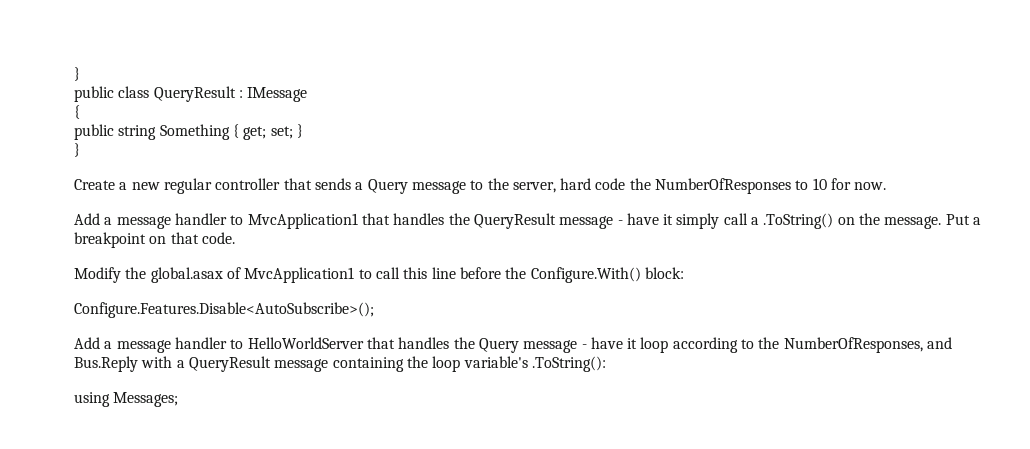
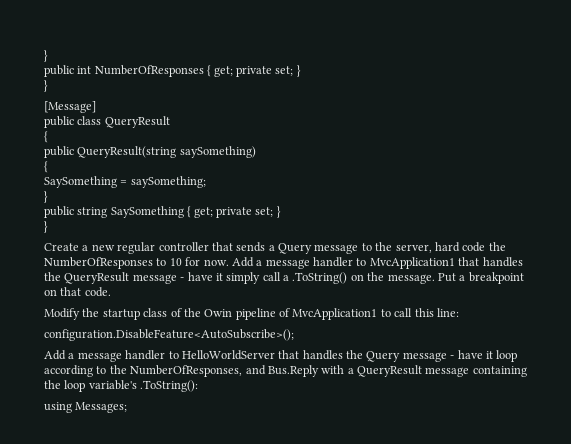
[74,67,80,81] } -> [44,50,48,62] [44,65,301,77] [44,80,48,92] [44,101,96,113] } // public int NumberOfResponses { get; private set; } // } // [Message]
[238,87,308,102] [74,105,80,119] : IMessage // { -> [44,131,48,143] [44,146,256,158] [44,161,48,173] [44,176,206,188] [44,191,48,203] // { // public QueryResult(string saySomething) // { // SaySomething = saySomething; // }
[159,124,267,140] Something { get; -> [110,206,252,218] SaySomething { get; private
(887, 186) // -> (229, 262) none
[150,267,223,283] global.asax -> [102,308,276,320] startup class of the Owin pipeline
[431,267,684,283] [74,302,374,318] line before the Configure.With() block: // Configure.Features.Disable<AutoSubscribe>(); -> [436,308,459,317] [44,329,294,341] line: // configuration.DisableFeature<AutoSubscribe>();

